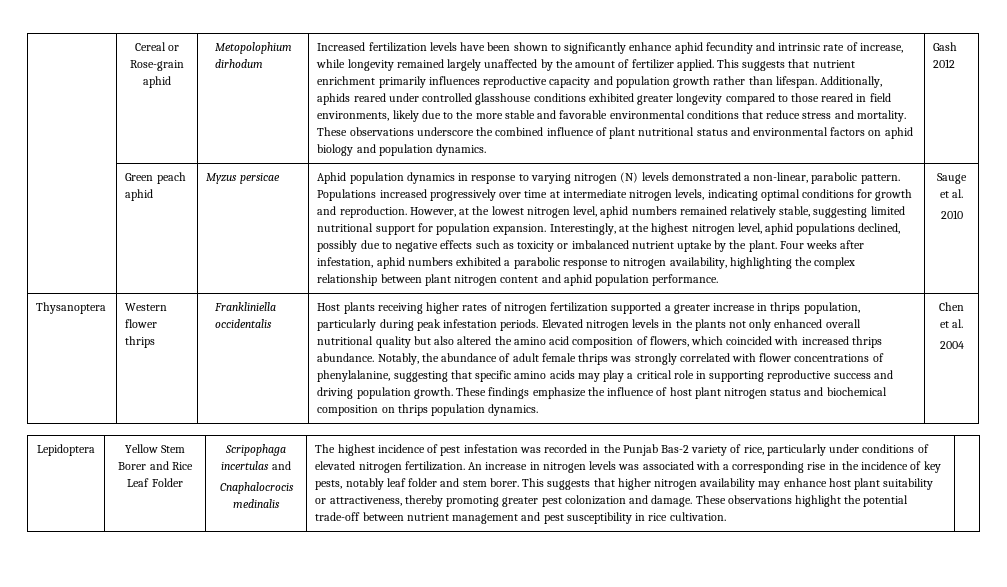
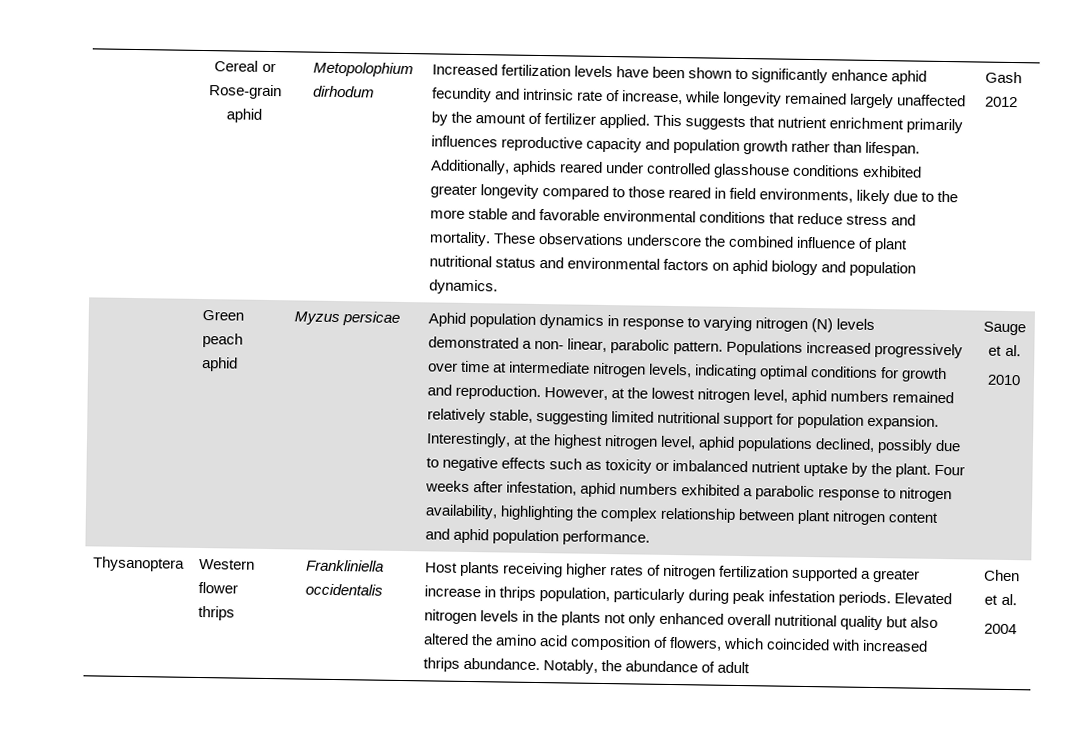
[753,172,809,183] non-linear, -> [533,338,607,353] non- linear,
[541,353,884,365] [317,370,893,382] [317,387,887,399] [317,404,539,416] [939,302,964,311] [939,319,964,328] [939,341,964,349] [37,444,95,456] [124,444,186,453] [118,461,193,470] [127,478,183,487] [225,444,286,456] [221,461,291,470] [219,482,294,494] [233,499,280,508] [315,444,929,456] [315,461,941,473] [315,478,934,490] [315,495,909,507] [315,512,726,524] female thrips was strongly correlated with flower concentrations of phenylalanine, suggesting that specific amino acids may play a critical role in supporting reproductive success and driving population growth. These findings emphasize the influence of host plant nitrogen status and biochemical composition on thrips population dynamics. | Chen et al. // 2004 // Lepidoptera | Yellow Stem Borer and Rice Leaf Folder | Scripophaga incertulas and // Cnaphalocrocis medinalis | The highest incidence of pest infestation was recorded in the Punjab Bas-2 variety of rice, particularly under conditions of elevated nitrogen fertilization. An increase in nitrogen levels was associated with a corresponding rise in the incidence of key pests, notably leaf folder and stem borer. This suggests that higher nitrogen availability may enhance host plant suitability or attractiveness, thereby promoting greater pest colonization and damage. These observations highlight the potential trade-off between nutrient management and pest susceptibility in rice cultivation. | -> [982,569,1020,582] [984,593,1017,606] [984,623,1017,635] | Chen et al. // 2004

